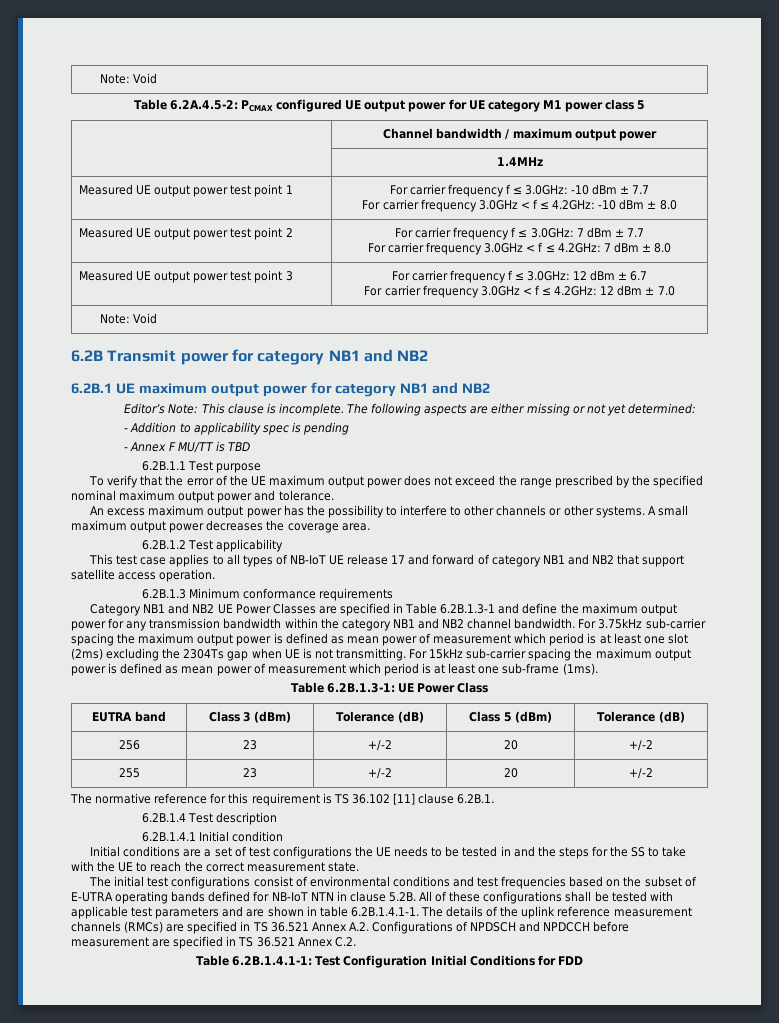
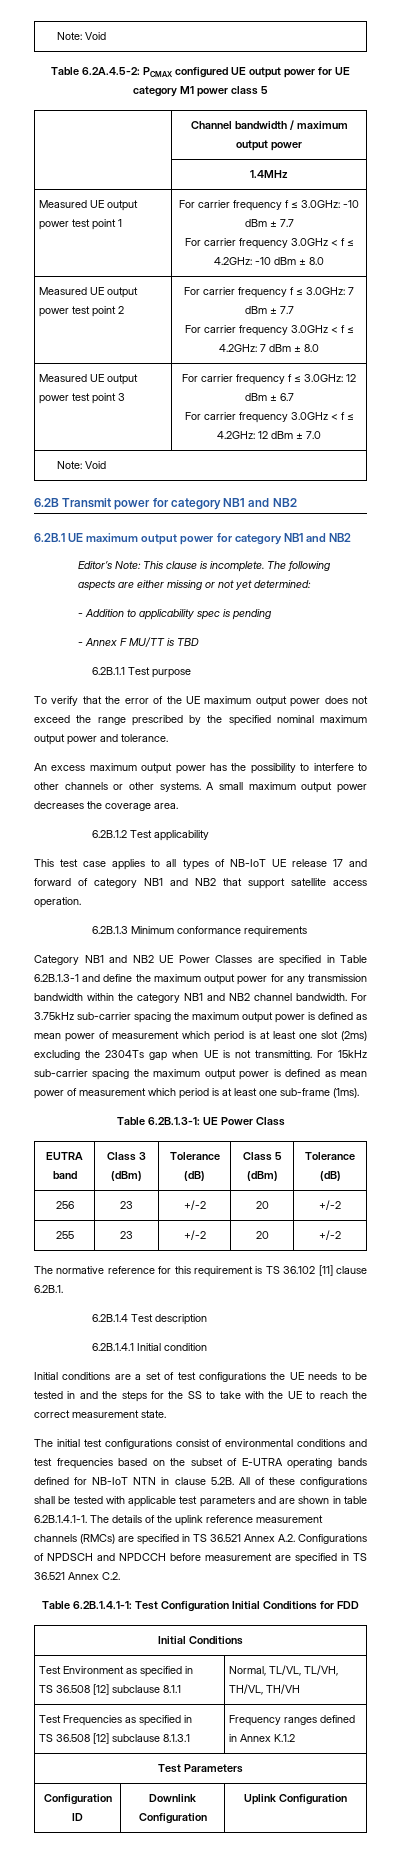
(583, 960) none -> [158,1636,243,1645] [39,1666,194,1677] [39,1684,182,1695] [229,1665,339,1676] [229,1684,301,1695] [39,1715,193,1726] [39,1733,191,1744] [229,1715,356,1726] [229,1734,296,1742] [158,1764,243,1773] [43,1794,112,1805] [72,1813,83,1821] [149,1794,196,1802] [138,1813,207,1824] [244,1794,347,1805] // Initial Conditions // Test Environment as specified in // TS 36.508 [12] subclause 8.1.1 | Normal, TL/VL, TL/VH, TH/VL, TH/VH // Test Frequencies as specified in // TS 36.508 [12] subclause 8.1.3.1 | Frequency ranges defined in Annex K.1.2 // Test Parameters // Configuration ID | Downlink Configuration | Uplink Configuration

